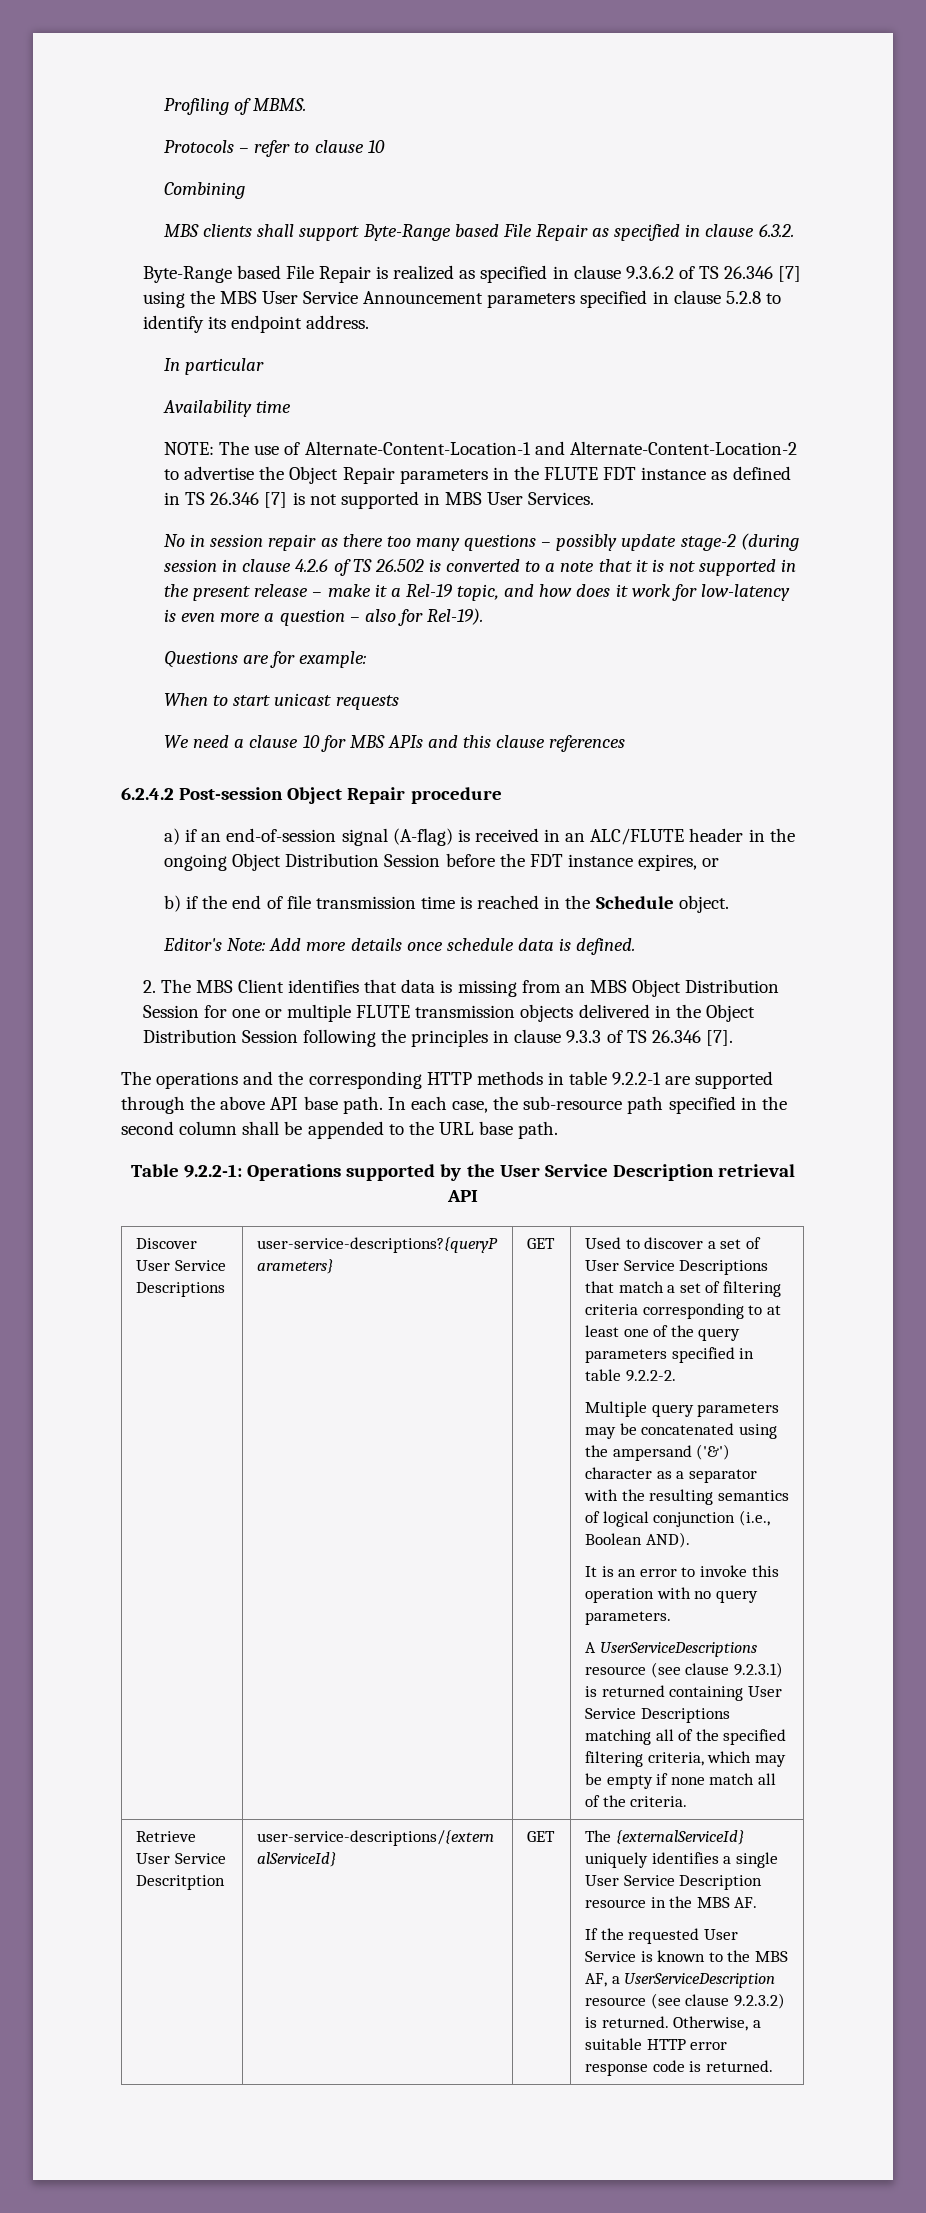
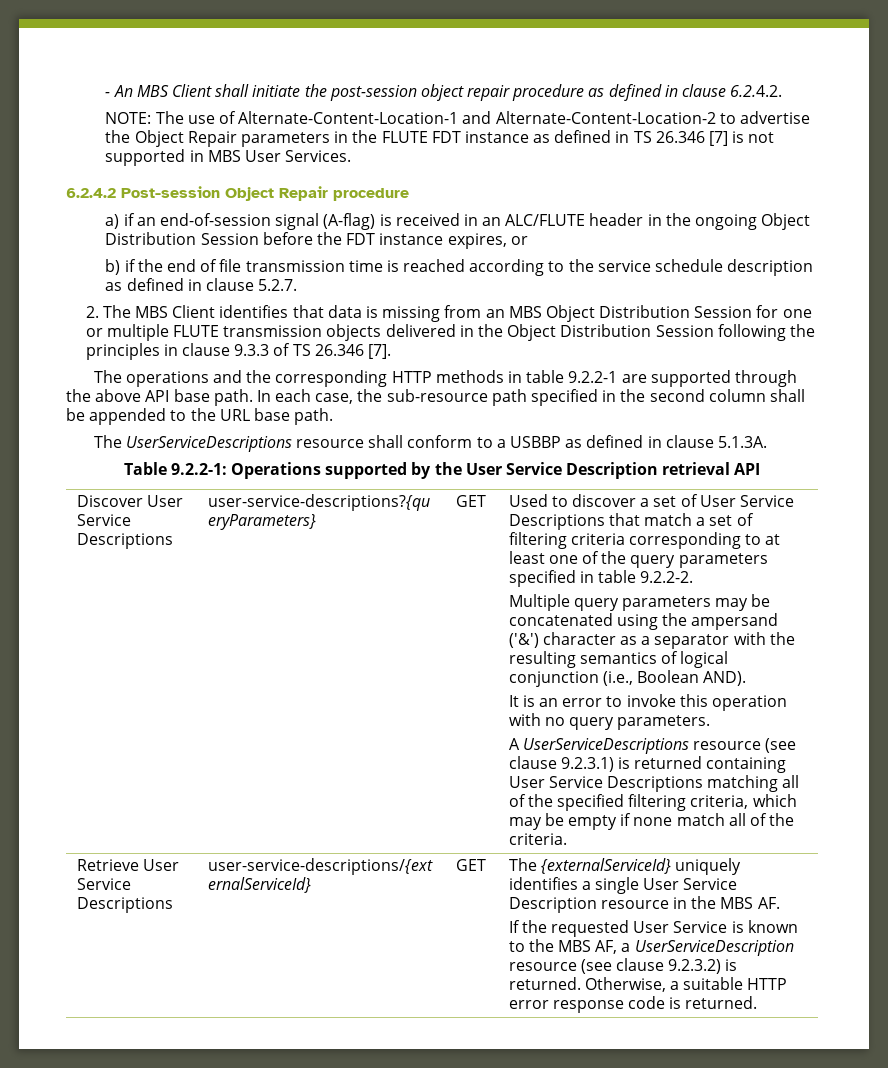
[164,98,307,115] [164,140,385,157] [164,182,246,199] [164,224,794,241] [142,265,802,283] [142,290,781,308] [142,315,369,333] [164,358,265,375] [163,400,292,417] Profiling of MBMS. // Protocols – refer to clause 10 // Combining // MBS clients shall support Byte-Range based File Repair as specified in clause 6.3.2. // Byte-Range based File Repair is realized as specified in clause 9.3.6.2 of TS 26.346 [7] using the MBS User Service Announcement parameters specified in clause 5.2.8 to identify its endpoint address. // In particular // Availability time -> [105,84,783,101] - An MBS Client shall initiate the post-session object repair procedure as defined in clause 6.2.4.2.
[164,533,799,551] [164,559,797,576] [164,584,790,601] [164,608,484,626] [164,651,367,668] [164,693,399,710] [164,735,626,752] // No in session repair as there too many questions – possibly update stage-2 (during session in clause 4.2.6 of TS 26.502 is converted to a note that it is not supported in the present release – make it a Rel-19 topic, and how does it work for low-latency is even more a question – also for Rel-19). // Questions are for example: // When to start unicast requests // We need a clause 10 for MBS APIs and this clause references -> (352, 156) none
[544,895,729,913] [163,938,636,955] in the Schedule object. // Editor's Note: Add more details once schedule data is defined. -> [469,259,814,276] [105,278,298,291] according to the service schedule description as defined in clause 5.2.7.
(559, 1130) none -> [93,435,767,452] // The UserServiceDescriptions resource shall conform to a USBBP as defined in clause 5.1.3A.
[136,1875,226,1890] Descritption -> [76,897,173,913] Descriptions

